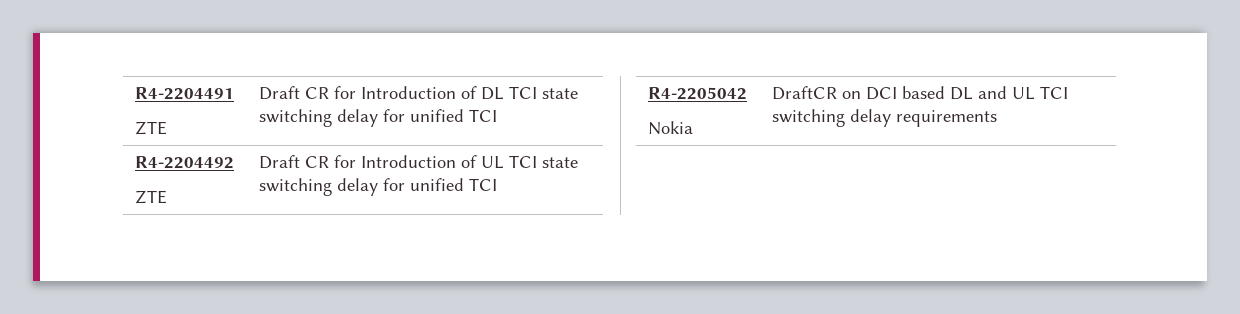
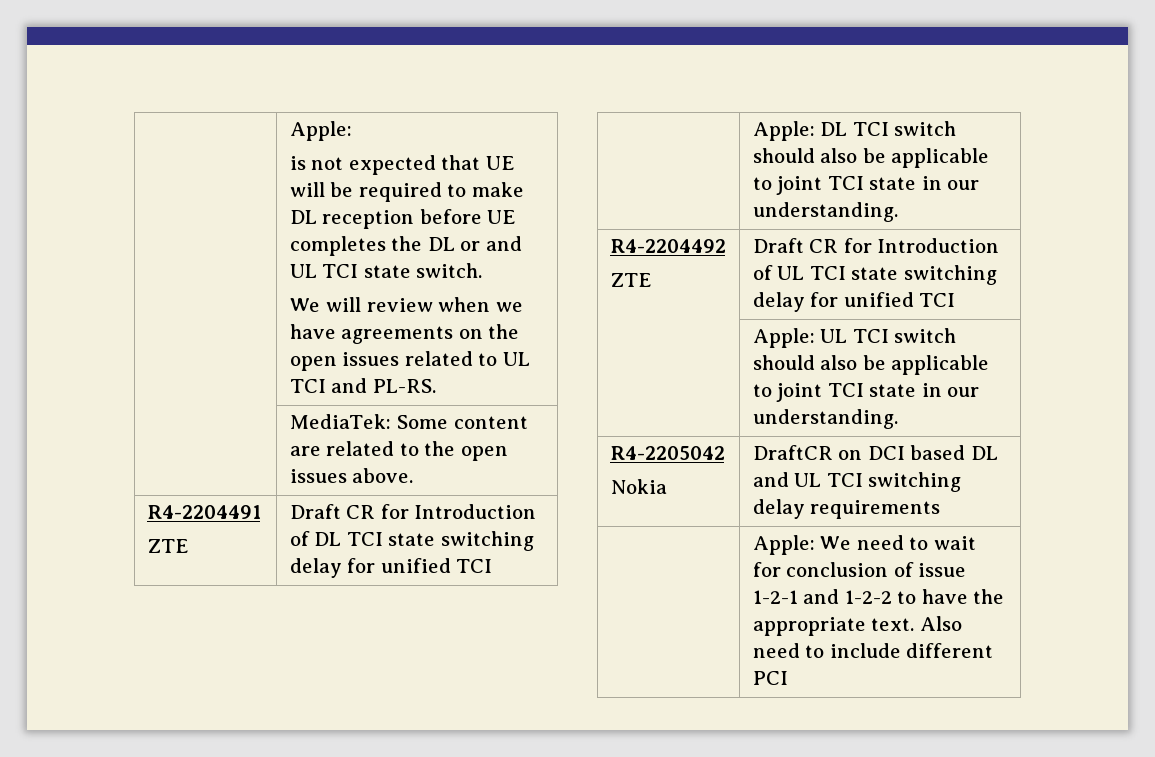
(135, 93) none -> [289,121,352,141] [289,155,514,175] [289,182,524,202] [289,209,516,229] [289,236,522,256] [289,263,483,278] [289,297,523,312] [289,324,520,344] [289,351,530,371] [289,378,436,393] [289,414,528,429] [289,441,508,461] [289,468,414,483] | Apple: // is not expected that UE will be required to make DL reception before UE completes the DL or and UL TCI state switch. // We will review when we have agreements on the open issues related to UL TCI and PL-RS. // | MediaTek: Some content are related to the open issues above. //
(498, 115) none -> [752,121,957,141] [752,148,990,168] [752,176,980,195] [752,202,898,222] // | Apple: DL TCI switch should also be applicable to joint TCI state in our understanding.
(498, 184) none -> [752,328,957,348] [752,355,990,375] [752,383,980,402] [752,409,898,429] // | Apple: UL TCI switch should also be applicable to joint TCI state in our understanding.
(998, 118) none -> [752,535,976,555] [752,562,967,577] [752,589,1005,604] [752,616,962,636] [752,643,994,658] [752,671,788,685] // | Apple: We need to wait for conclusion of issue 1-2-1 and 1-2-2 to have the appropriate text. Also need to include different PCI

